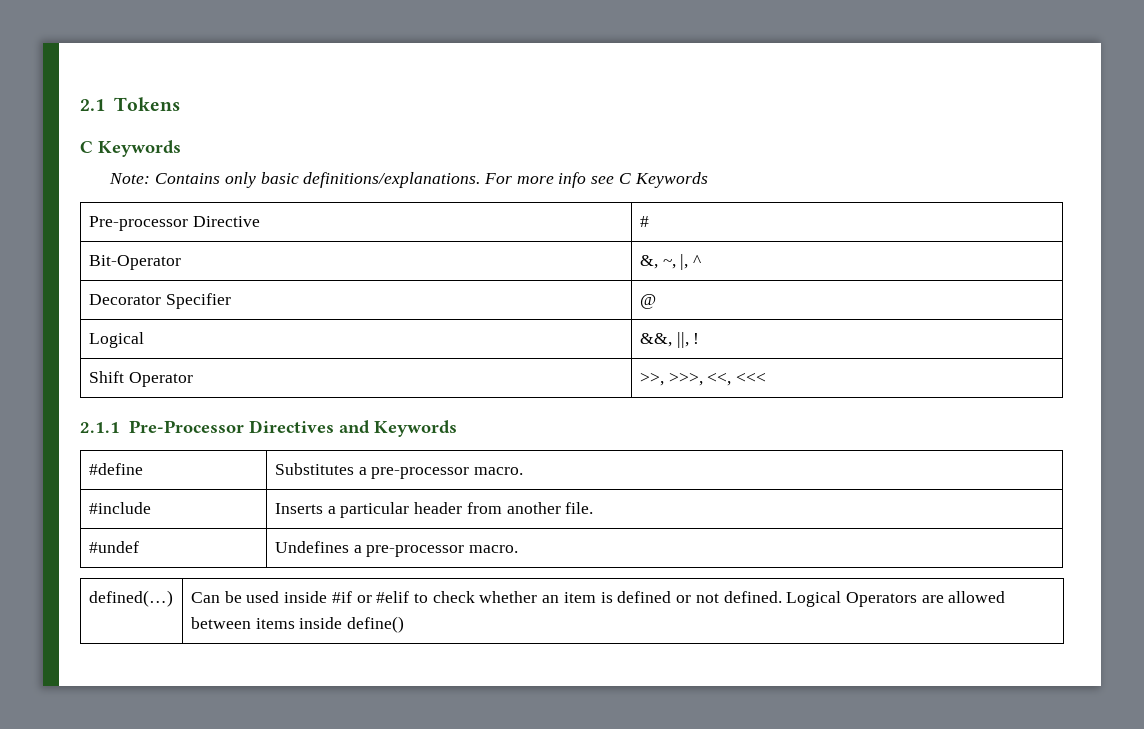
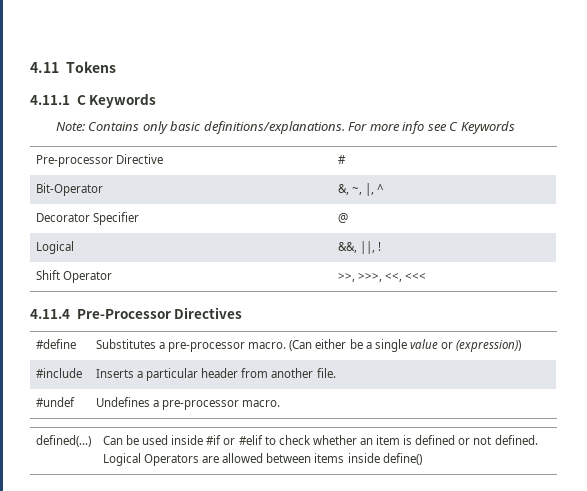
[80,99,105,111] 2.1 -> [30,62,59,73] 4.11
(180, 104) none -> [30,95,70,105] 4.11.1
[80,422,120,433] 2.1.1 -> [30,309,70,319] 4.11.4
[338,420,457,437] and Keywords -> (243, 313) none
(524, 471) none -> [289,339,522,352] (Can either be a single value or (expression))

